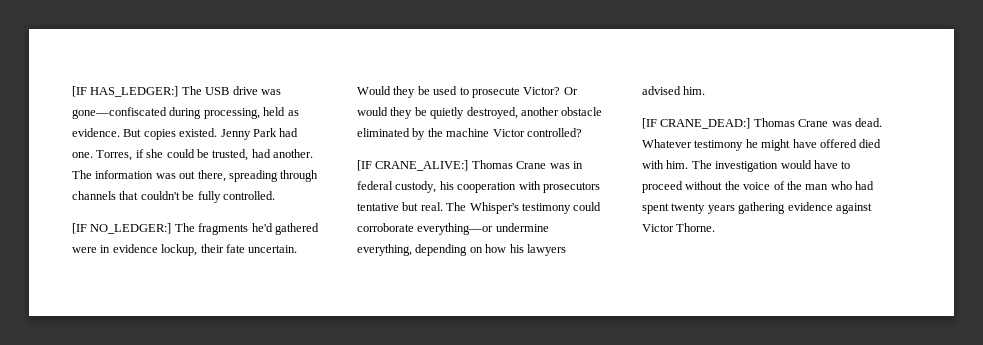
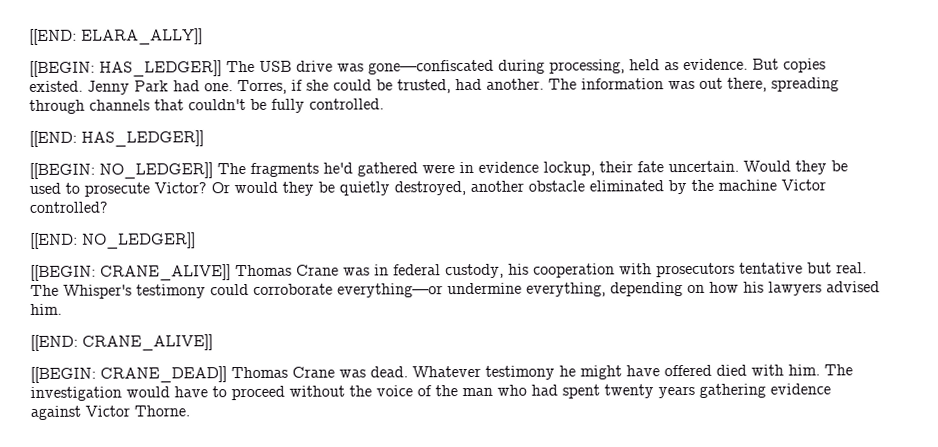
[72,86,179,97] [IF HAS_LEDGER:] -> [29,28,203,45] [29,60,222,77] [[END: ELARA_ALLY]] // [[BEGIN: HAS_LEDGER]]
[72,223,172,234] [IF NO_LEDGER:] -> [29,130,204,147] [29,162,213,179] [[END: HAS_LEDGER]] // [[BEGIN: NO_LEDGER]]
[357,160,469,171] [IF CRANE_ALIVE:] -> [30,232,196,249] [30,264,231,281] [[END: NO_LEDGER]] // [[BEGIN: CRANE_ALIVE]]
[642,118,751,129] [IF CRANE_DEAD:] -> [30,334,213,351] [30,366,227,383] [[END: CRANE_ALIVE]] // [[BEGIN: CRANE_DEAD]]

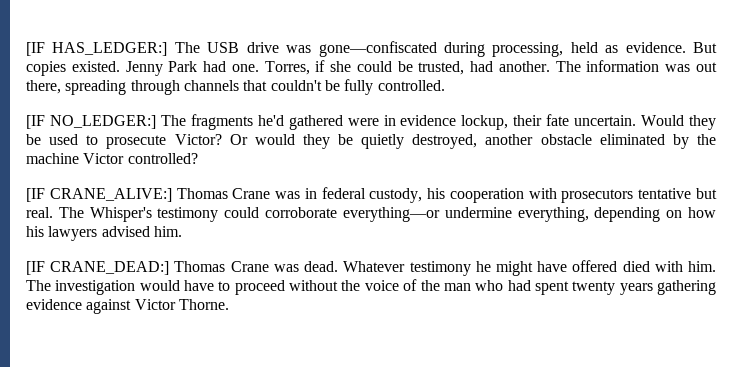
[29,28,203,45] [29,60,222,77] [[END: ELARA_ALLY]] // [[BEGIN: HAS_LEDGER]] -> [26,42,168,56] [IF HAS_LEDGER:]
[29,130,204,147] [29,162,213,179] [[END: HAS_LEDGER]] // [[BEGIN: NO_LEDGER]] -> [26,115,156,129] [IF NO_LEDGER:]
[30,232,196,249] [30,264,231,281] [[END: NO_LEDGER]] // [[BEGIN: CRANE_ALIVE]] -> [26,188,172,202] [IF CRANE_ALIVE:]
[30,334,213,351] [30,366,227,383] [[END: CRANE_ALIVE]] // [[BEGIN: CRANE_DEAD]] -> [26,261,170,275] [IF CRANE_DEAD:]

